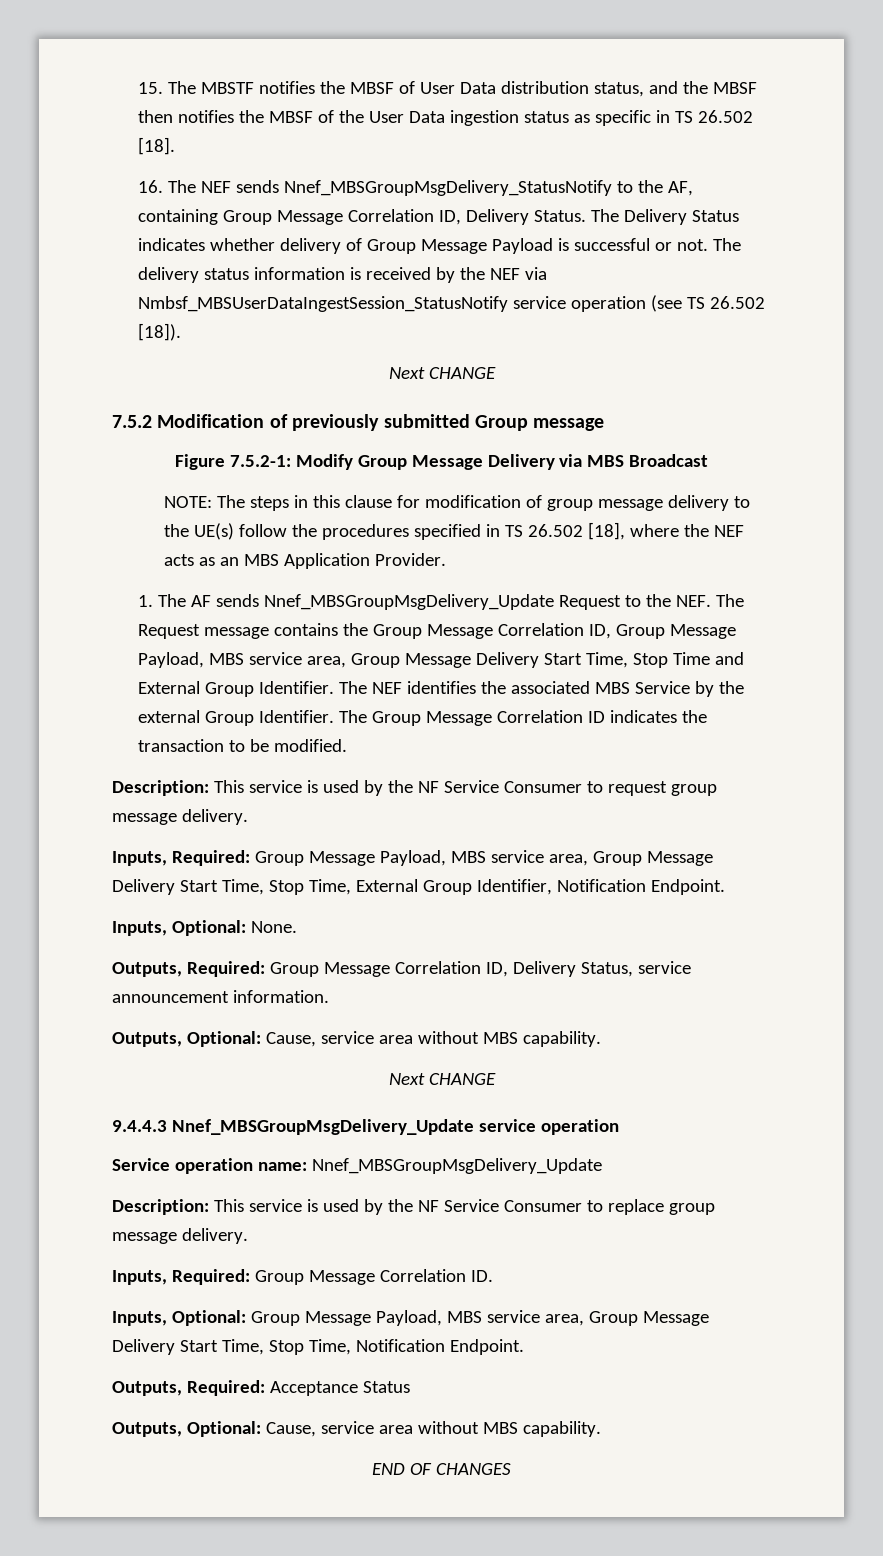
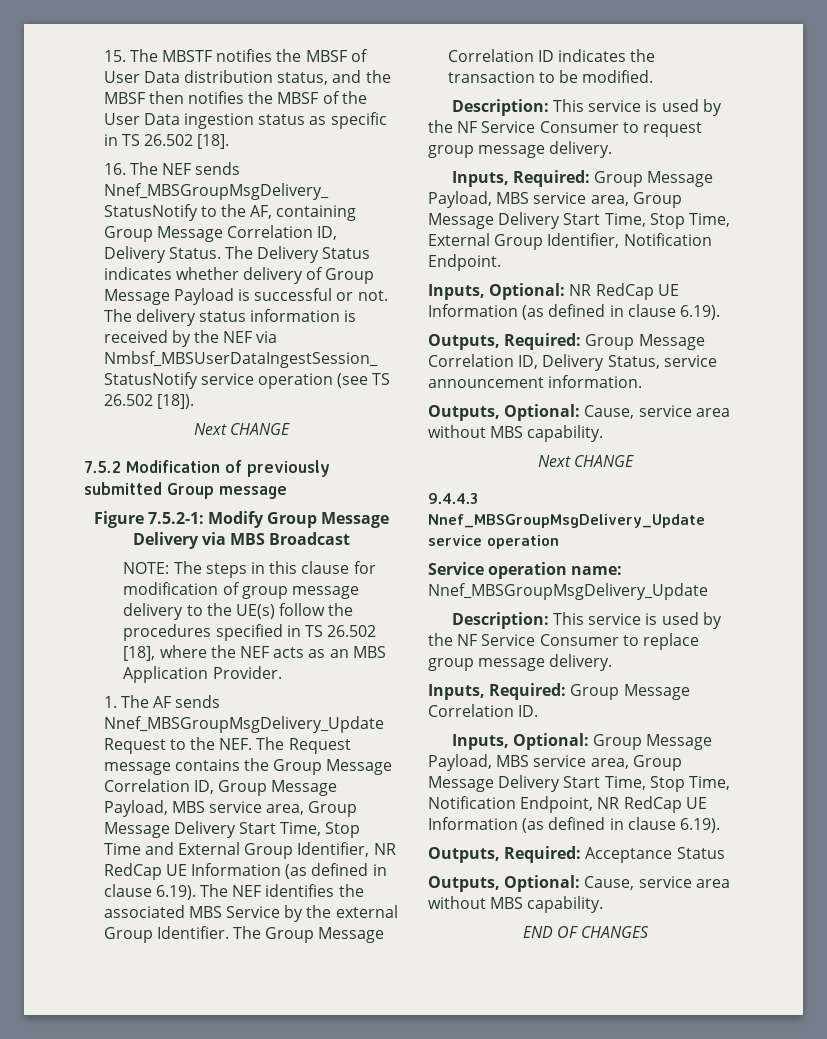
[259,681,335,694] Identifier. -> [297,842,396,857] [103,863,387,880] [103,884,196,900] Identifier, NR RedCap UE Information (as defined in clause 6.19).
[250,921,297,933] None. -> [569,283,679,300] [428,304,720,320] NR RedCap UE Information (as defined in clause 6.19).
[449,1339,524,1355] Endpoint. -> [520,796,707,813] [428,817,720,833] Endpoint, NR RedCap UE Information (as defined in clause 6.19).

